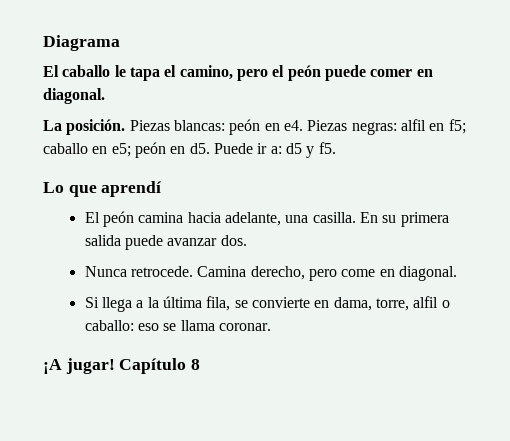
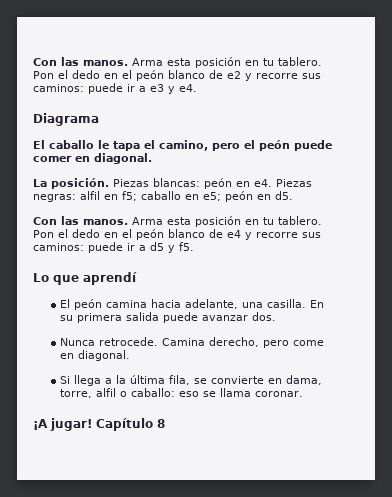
(43, 43) none -> [33,57,322,68] [33,70,321,81] [33,83,197,94] Con las manos. Arma esta posición en tu tablero. Pon el dedo en el peón blanco de e2 y recorre sus caminos: puede ir a e3 y e4. //
[213,143,282,154] Puede ir a: -> [33,216,322,227] [33,229,321,240] [33,242,146,253] // Con las manos. Arma esta posición en tu tablero. Pon el dedo en el peón blanco de e4 y recorre sus caminos: puede ir a

